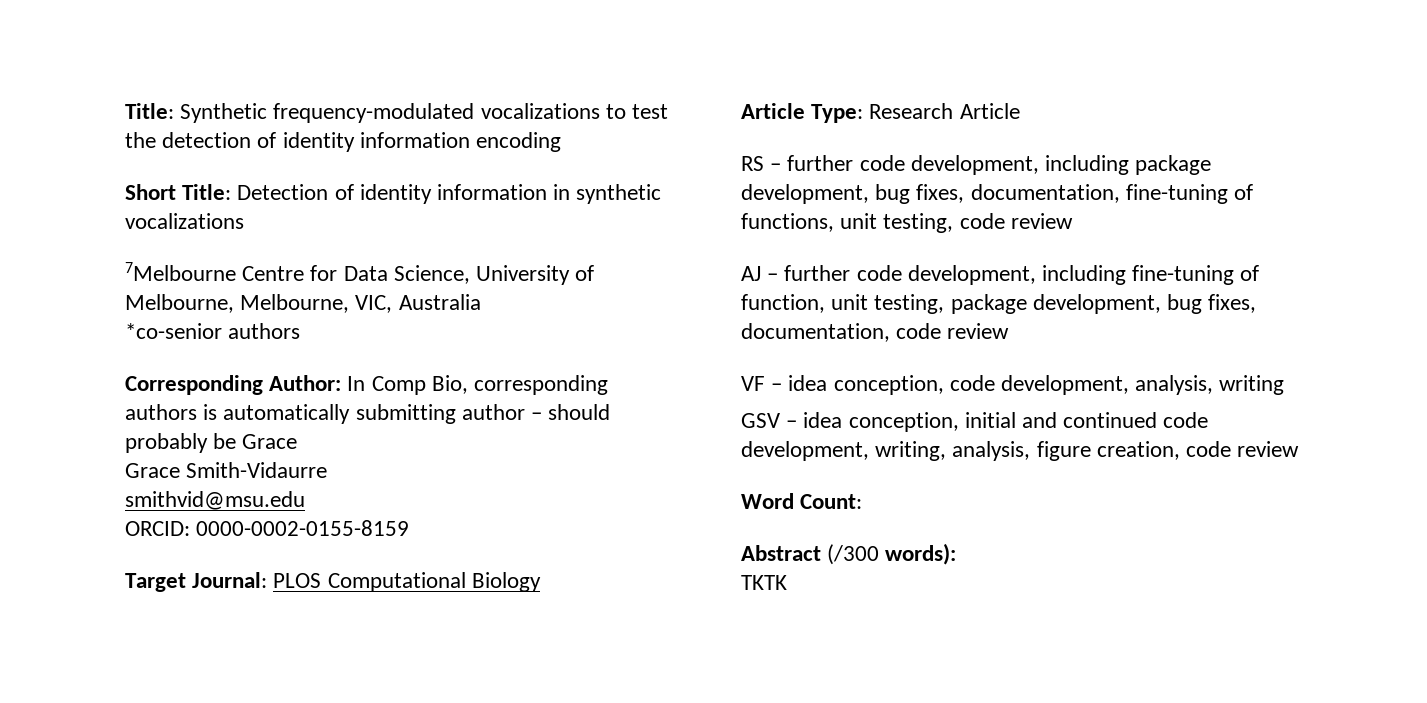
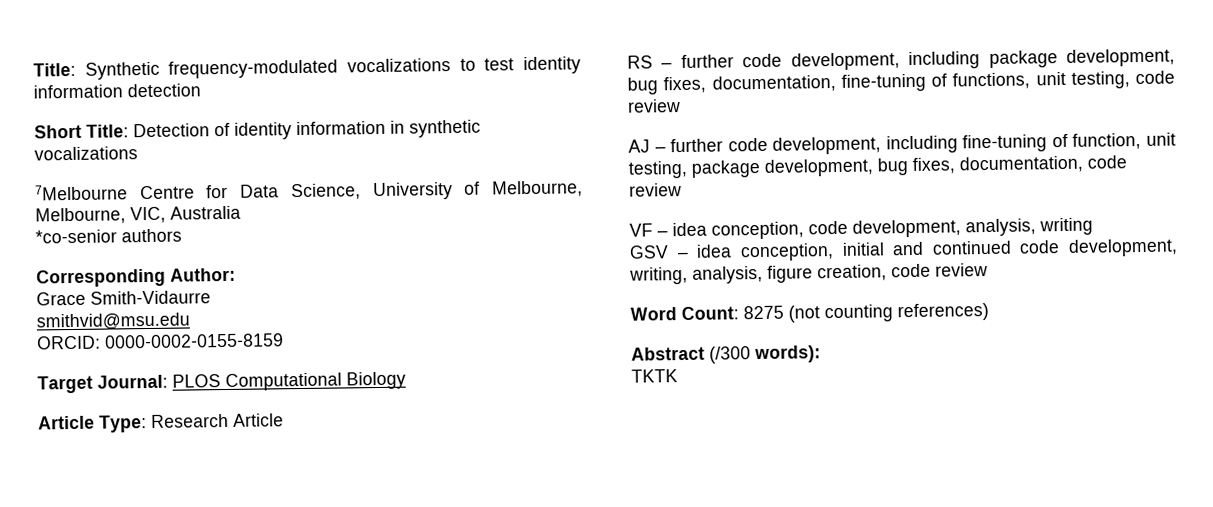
[125,132,562,152] the detection of identity information encoding -> [523,56,582,75] [33,83,201,99] identity information detection
[347,375,609,395] [125,404,611,424] [125,433,298,453] In Comp Bio, corresponding authors is automatically submitting author – should probably be Grace -> (236, 274) none
(863, 501) none -> [743,303,989,323] 8275 (not counting references)

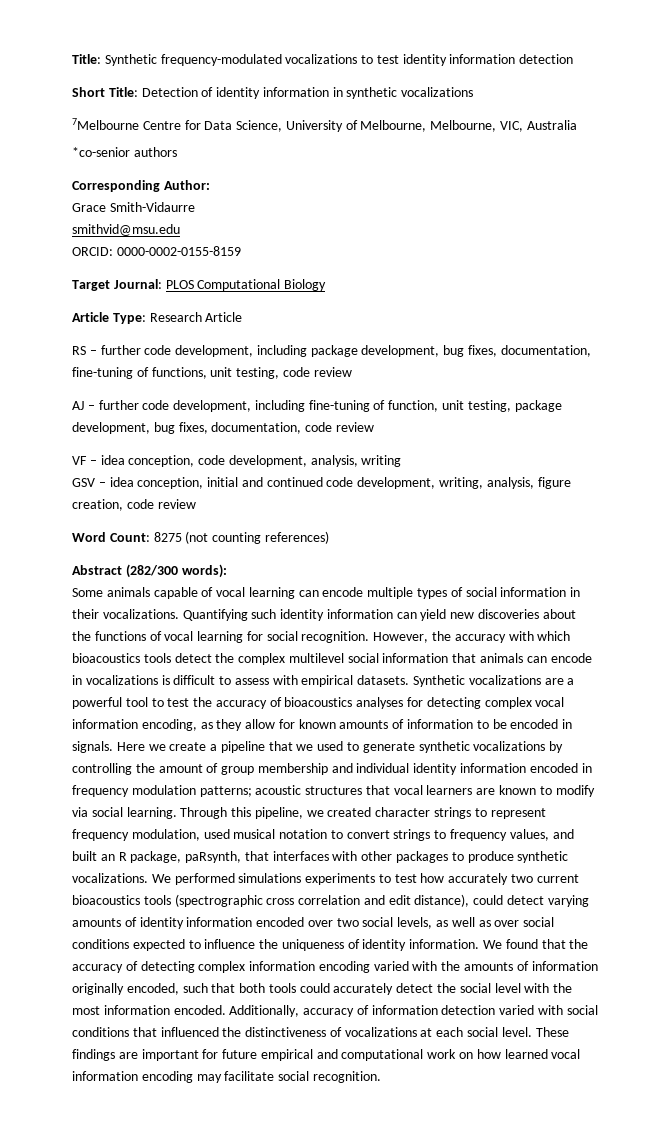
[709,346,751,364] (/300 -> [125,564,178,578] (282/300
[631,369,678,383] TKTK -> [72,587,581,599] [72,609,576,621] [72,631,571,643] [72,653,592,665] [72,675,575,687] [72,697,565,709] [72,719,573,731] [72,741,564,753] [72,763,592,775] [72,785,595,797] [72,807,546,819] [72,829,574,841] [72,851,569,863] [72,873,579,885] [72,894,589,907] [72,917,555,929] [72,939,589,951] [72,961,598,973] [72,983,573,995] [72,1005,598,1017] [72,1027,569,1037] [72,1049,581,1061] [72,1071,381,1083] Some animals capable of vocal learning can encode multiple types of social information in their vocalizations. Quantifying such identity information can yield new discoveries about the functions of vocal learning for social recognition. However, the accuracy with which bioacoustics tools detect the complex multilevel social information that animals can encode in vocalizations is difficult to assess with empirical datasets. Synthetic vocalizations are a powerful tool to test the accuracy of bioacoustics analyses for detecting complex vocal information encoding, as they allow for known amounts of information to be encoded in signals. Here we create a pipeline that we used to generate synthetic vocalizations by controlling the amount of group membership and individual identity information encoded in frequency modulation patterns; acoustic structures that vocal learners are known to modify via social learning. Through this pipeline, we created character strings to represent frequency modulation, used musical notation to convert strings to frequency values, and built an R package, paRsynth, that interfaces with other packages to produce synthetic vocalizations. We performed simulations experiments to test how accurately two current bioacoustics tools (spectrographic cross correlation and edit distance), could detect varying amounts of identity information encoded over two social levels, as well as over social conditions expected to influence the uniqueness of identity information. We found that the accuracy of detecting complex information encoding varied with the amounts of information originally encoded, such that both tools could accurately detect the social level with the most information encoded. Additionally, accuracy of information detection varied with social conditions that influenced the distinctiveness of vocalizations at each social level. These findings are important for future empirical and computational work on how learned vocal information encoding may facilitate social recognition.

